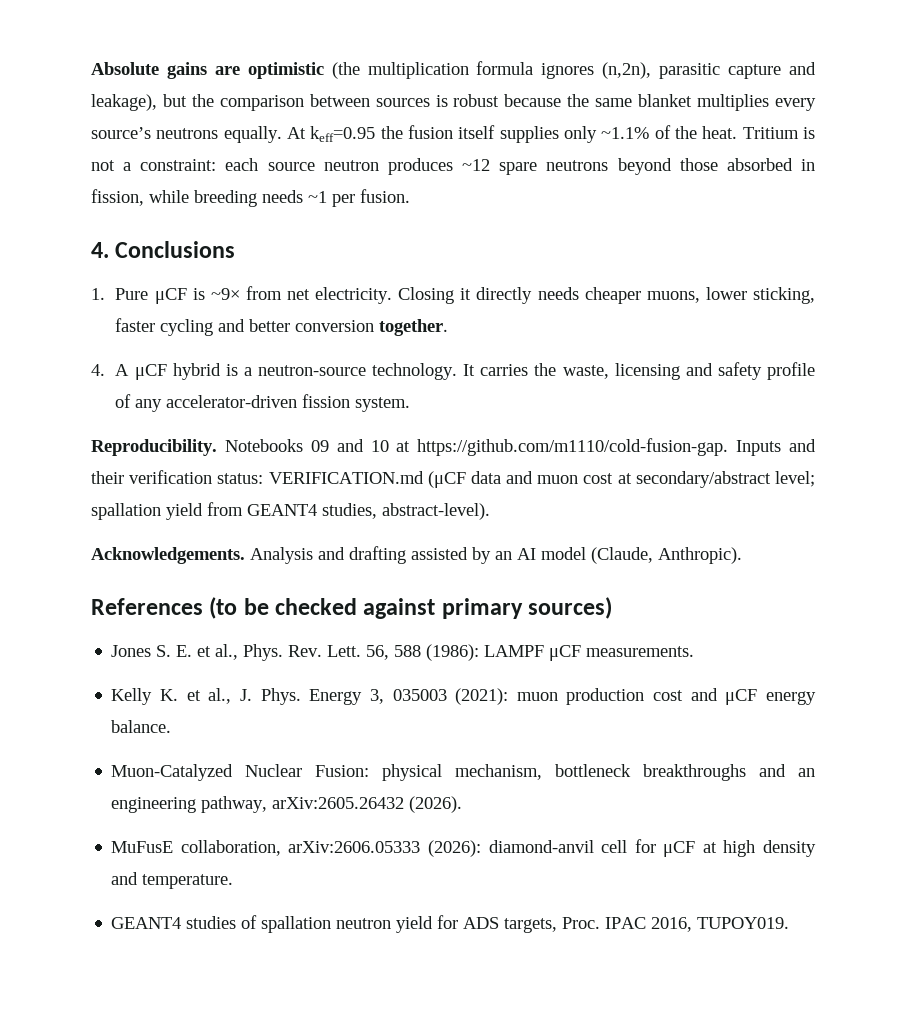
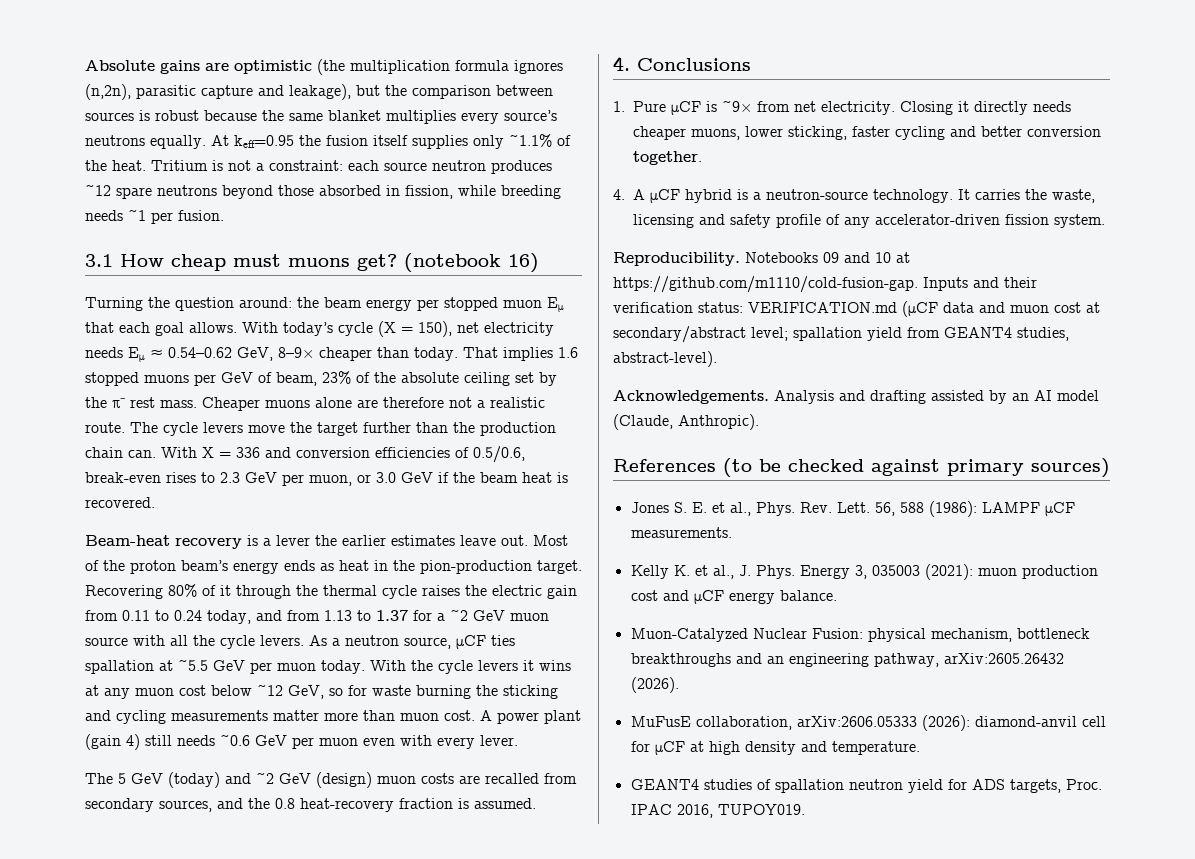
(410, 196) none -> [85,253,539,273] [85,297,564,312] [85,321,554,337] [85,347,578,362] [85,371,557,386] [85,397,545,411] [85,422,556,436] [85,446,525,463] [85,472,568,486] [85,497,155,508] [85,535,568,549] [85,560,582,574] [85,584,577,599] [85,609,549,624] [85,635,515,649] [85,659,571,674] [85,684,558,699] [85,710,581,724] [85,734,518,750] [85,772,577,788] [85,798,536,812] // 3.1 How cheap must muons get? (notebook 16) // Turning the question around: the beam energy per stopped muon Eμ that each goal allows. With today’s cycle (X = 150), net electricity needs Eμ ≈ 0.54–0.62 GeV, 8–9× cheaper than today. That implies 1.6 stopped muons per GeV of beam, 23% of the absolute ceiling set by the π⁻ rest mass. Cheaper muons alone are therefore not a realistic route. The cycle levers move the target further than the production chain can. With X = 336 and conversion efficiencies of 0.5/0.6, break-even rises to 2.3 GeV per muon, or 3.0 GeV if the beam heat is recovered. // Beam-heat recovery is a lever the earlier estimates leave out. Most of the proton beam’s energy ends as heat in the pion-production target. Recovering 80% of it through the thermal cycle raises the electric gain from 0.11 to 0.24 today, and from 1.13 to 1.37 for a ~2 GeV muon source with all the cycle levers. As a neutron source, μCF ties spallation at ~5.5 GeV per muon today. With the cycle levers it wins at any muon cost below ~12 GeV, so for waste burning the sticking and cycling measurements matter more than muon cost. A power plant (gain 4) still needs ~0.6 GeV per muon even with every lever. // The 5 GeV (today) and ~2 GeV (design) muon costs are recalled from secondary sources, and the 0.8 heat-recovery fraction is assumed.

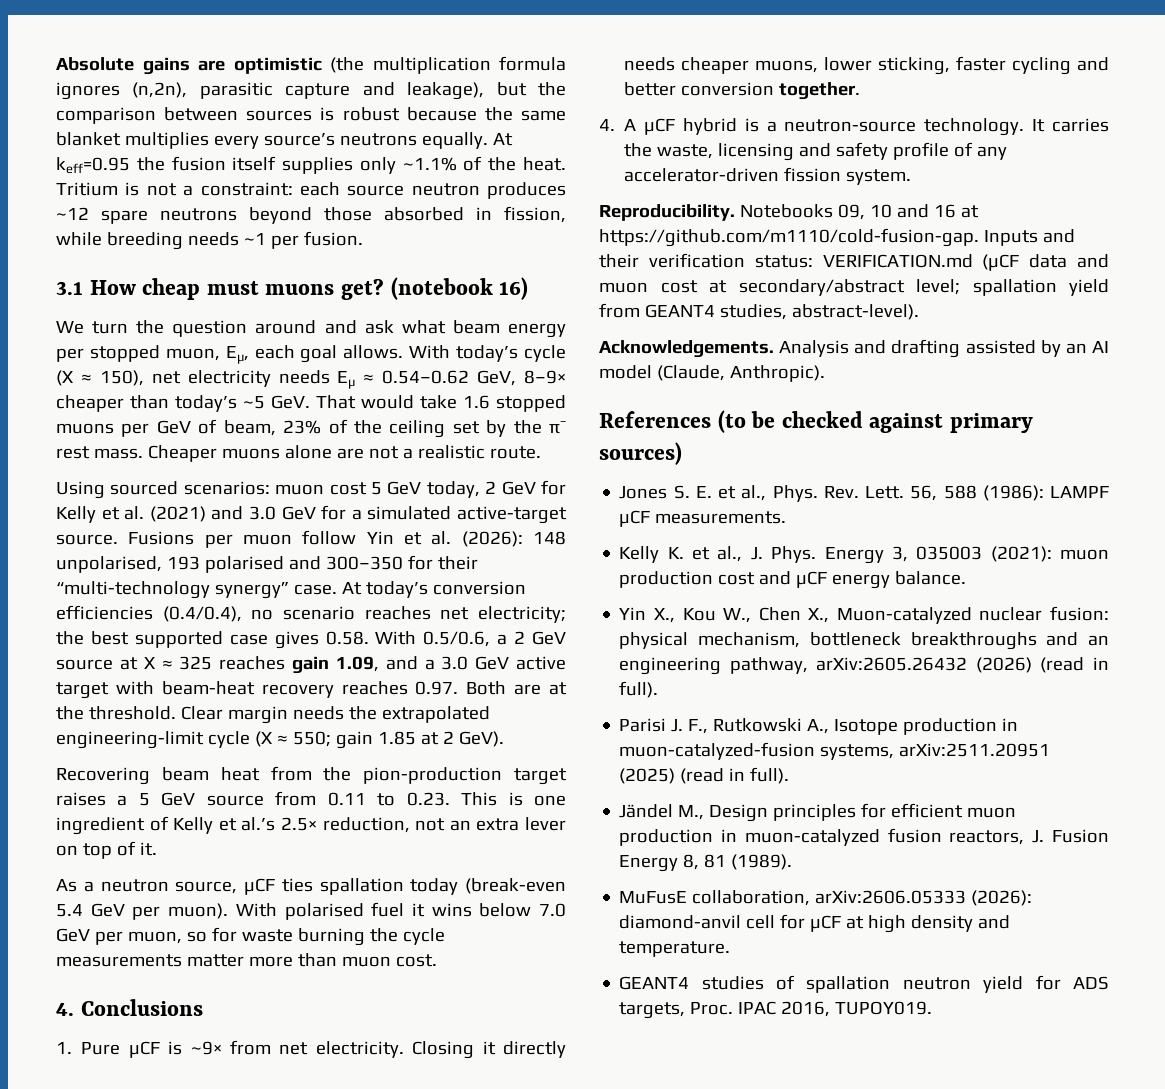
[85,297,319,311] Turning the question around: the -> [56,320,446,337] We turn the question around and ask what
[503,297,564,312] [85,322,114,333] muon Eμ that -> [165,346,249,364] muon, Eμ,
[401,327,413,333] = -> [80,374,92,383] ≈
[414,347,553,361] today. That implies -> [175,395,457,412] today’s ~5 GeV. That would take
[401,372,459,383] absolute -> (382, 427) none
[383,397,444,408] therefore -> (364, 453) none
[130,422,556,436] [85,446,525,463] [85,472,568,486] [85,497,155,508] [85,535,568,549] [85,560,582,574] [85,584,577,599] [85,609,549,624] [85,635,304,649] The cycle levers move the target further than the production chain can. With X = 336 and conversion efficiencies of 0.5/0.6, break-even rises to 2.3 GeV per muon, or 3.0 GeV if the beam heat is recovered. // Beam-heat recovery is a lever the earlier estimates leave out. Most of the proton beam’s energy ends as heat in the pion-production target. Recovering 80% of it through the thermal cycle raises the electric gain from 0.11 to 0.24 today, and from 1.13 to 1.37 for a ~2 GeV muon source with all the cycle levers. -> [56,480,566,499] [56,505,568,524] [56,530,566,548] [56,555,478,573] [56,581,526,599] [56,605,566,623] [56,631,566,649] [56,656,566,674] [56,681,567,699] [56,706,490,724] [56,731,504,749] [56,766,567,785] [56,791,566,806] [56,816,567,835] [56,841,157,859] // Using sourced scenarios: muon cost 5 GeV today, 2 GeV for Kelly et al. (2021) and 3.0 GeV for a simulated active-target source. Fusions per muon follow Yin et al. (2026): 148 unpolarised, 193 polarised and 300–350 for their “multi-technology synergy” case. At today’s conversion efficiencies (0.4/0.4), no scenario reaches net electricity; the best supported case gives 0.58. With 0.5/0.6, a 2 GeV source at X ≈ 325 reaches gain 1.09, and a 3.0 GeV active target with beam-heat recovery reaches 0.97. Both are at the threshold. Clear margin needs the extrapolated engineering-limit cycle (X ≈ 550; gain 1.85 at 2 GeV). // Recovering beam heat from the pion-production target raises a 5 GeV source from 0.11 to 0.23. This is one ingredient of Kelly et al.’s 2.5× reduction, not an extra lever on top of it. //
[159,659,571,674] [85,684,324,699] at ~5.5 GeV per muon today. With the cycle levers it wins at any muon cost below ~12 GeV, -> [410,878,566,895] [56,902,566,920] [56,928,182,945] today (break-even 5.4 GeV per muon). With polarised fuel it wins below 7.0 GeV per muon,
[503,685,558,699] [85,710,166,724] sticking and cycling -> [402,928,445,945] cycle
[480,710,581,724] [85,734,518,750] [85,772,577,788] [85,798,536,812] A power plant (gain 4) still needs ~0.6 GeV per muon even with every lever. // The 5 GeV (today) and ~2 GeV (design) muon costs are recalled from secondary sources, and the 0.8 heat-recovery fraction is assumed. -> (437, 960) none
[823,252,891,263] 09 and 10 -> [837,204,956,220] 09, 10 and 16
[630,628,863,642] Muon-Catalyzed Nuclear Fusion: -> [619,606,1109,624] Yin X., Kou W., Chen X., Muon-catalyzed nuclear fusion:
[630,677,679,693] (2026). -> [975,657,1109,673] [619,681,659,698] [619,718,1019,735] [619,742,1051,760] [619,767,790,784] [619,803,1017,822] [619,828,1109,846] [619,854,793,872] (2026) (read in full). // Parisi J. F., Rutkowski A., Isotope production in muon-catalyzed-fusion systems, arXiv:2511.20951 (2025) (read in full). // Jändel M., Design principles for efficient muon production in muon-catalyzed fusion reactors, J. Fusion Energy 8, 81 (1989).

